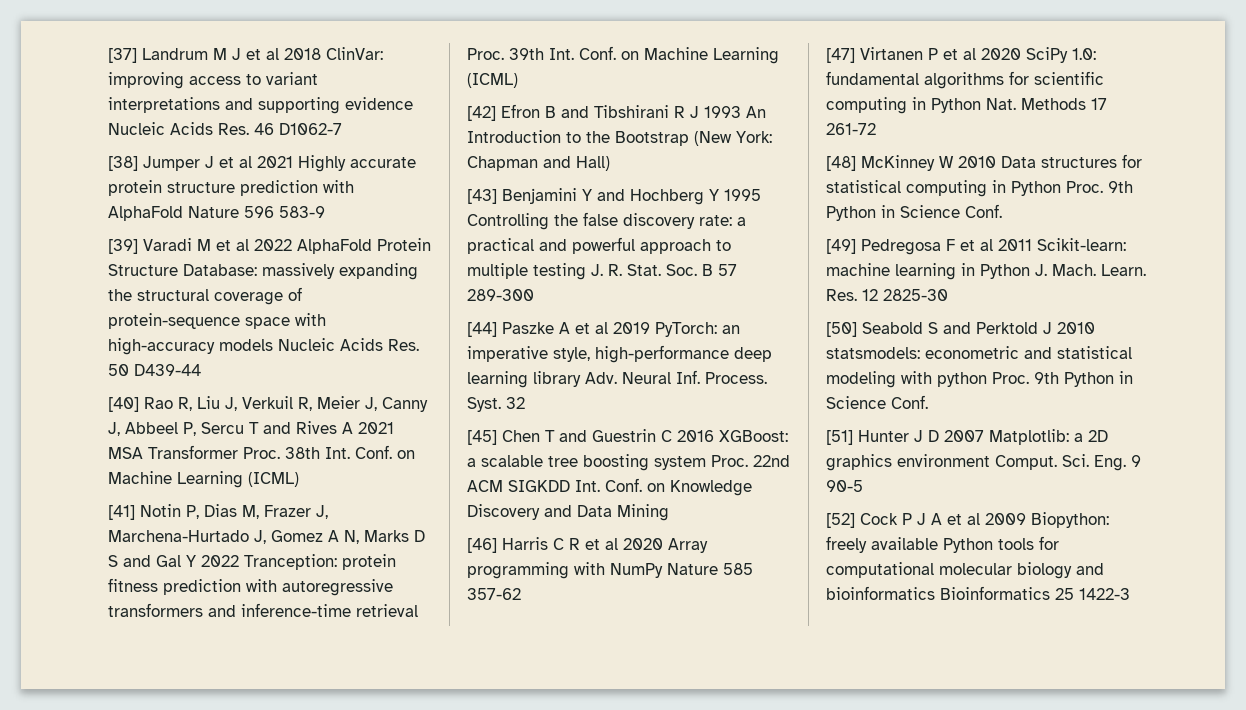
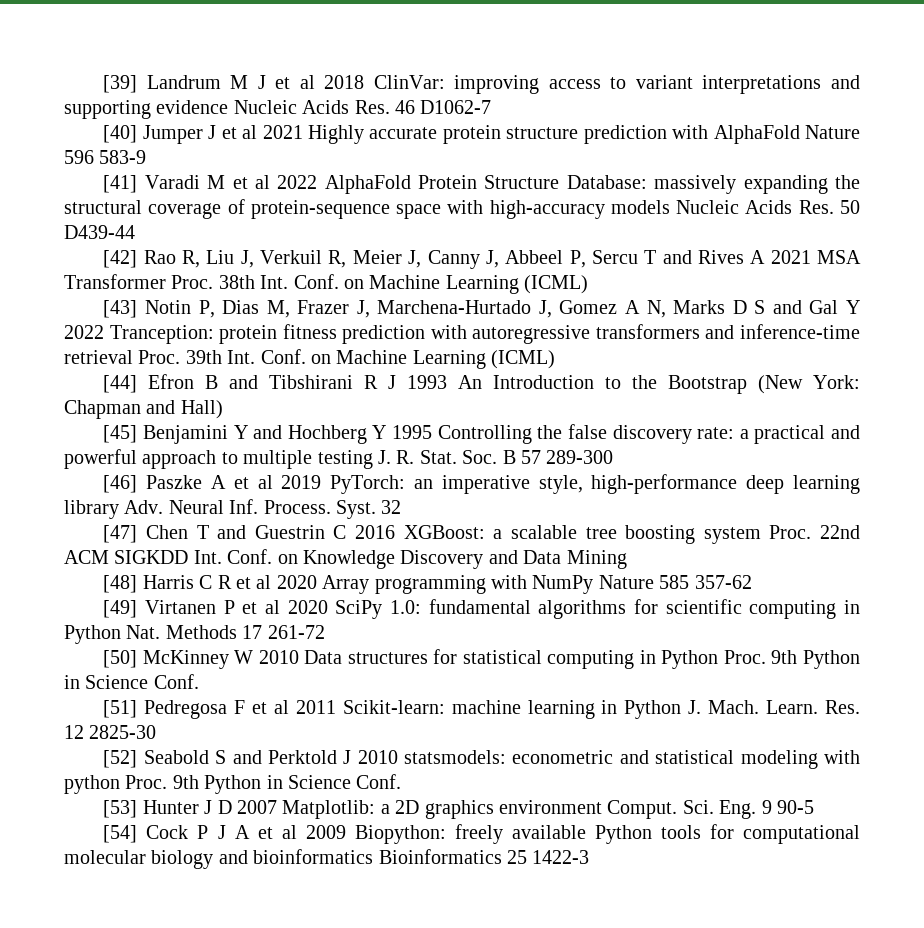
[108,48,137,63] [37] -> [103,75,138,93] [39]
[108,156,138,171] [38] -> [103,125,138,143] [40]
[108,239,138,254] [39] -> [103,175,138,193] [41]
[108,397,139,412] [40] -> [103,250,138,268] [42]
[108,505,135,520] [41] -> [103,300,138,318] [43]
[467,106,496,121] [42] -> [103,375,138,393] [44]
[467,189,497,204] [43] -> [103,425,138,443] [45]
[467,322,497,337] [44] -> [103,475,138,493] [46]
[467,430,497,445] [45] -> [103,525,138,543] [47]
[467,538,497,553] [46] -> [103,575,138,593] [48]
[826,48,855,63] [47] -> [103,600,138,618] [49]
[826,156,856,171] [48] -> [103,650,138,668] [50]
[826,239,856,254] [49] -> [103,700,138,718] [51]
[826,322,857,337] [50] -> [103,750,138,768] [52]
[826,430,853,445] [51] -> [103,800,138,818] [53]
[826,513,855,528] [52] -> [103,825,138,843] [54]

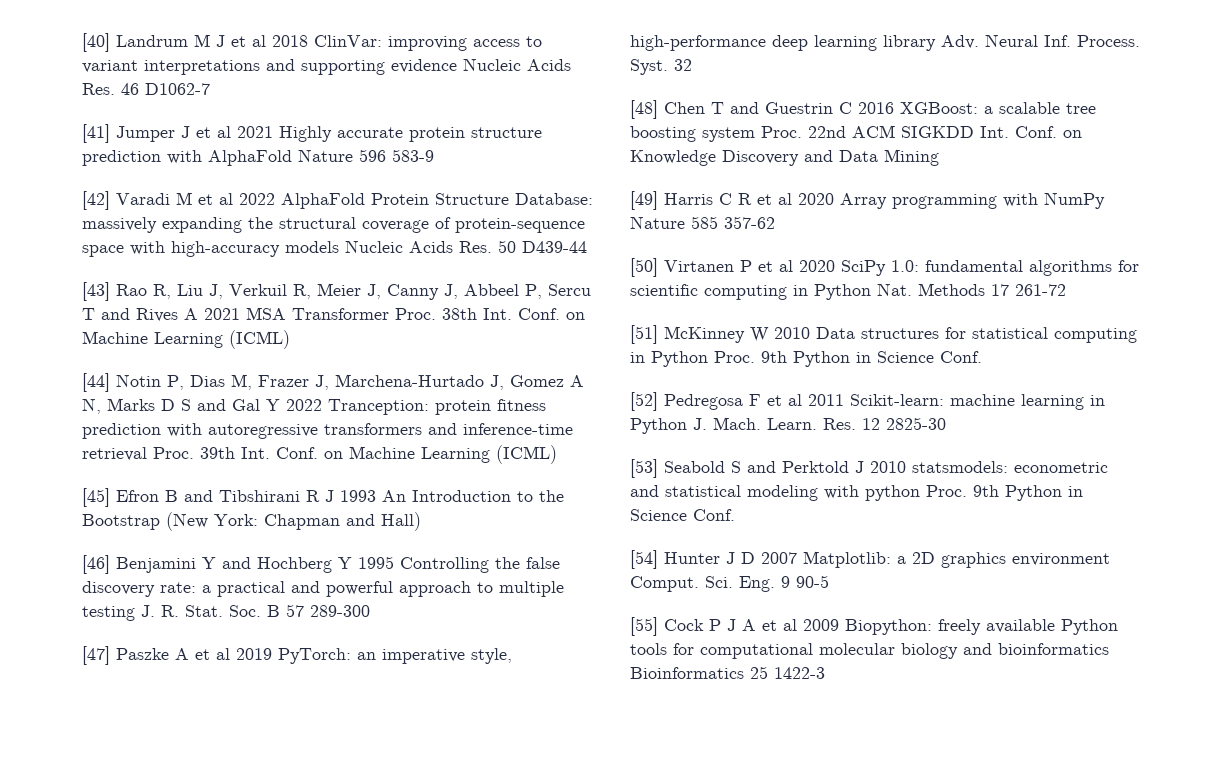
[103,75,138,93] [39] -> [82,33,110,52] [40]
[103,125,138,143] [40] -> [82,124,110,143] [41]
[103,175,138,193] [41] -> [82,191,110,210] [42]
[103,250,138,268] [42] -> [82,282,110,301] [43]
[103,300,138,318] [43] -> [82,373,110,392] [44]
[103,375,138,393] [44] -> [82,488,110,507] [45]
[103,425,138,443] [45] -> [82,555,110,574] [46]
[103,475,138,493] [46] -> [82,646,110,665] [47]
[103,525,138,543] [47] -> [630,100,658,119] [48]
[103,575,138,593] [48] -> [630,191,658,210] [49]
[103,600,138,618] [49] -> [630,258,658,277] [50]
[103,650,138,668] [50] -> [630,325,658,344] [51]
[103,700,138,718] [51] -> [630,392,658,411] [52]
[103,750,138,768] [52] -> [630,459,658,478] [53]
[103,800,138,818] [53] -> [630,550,658,569] [54]
[103,825,138,843] [54] -> [630,617,658,636] [55]

